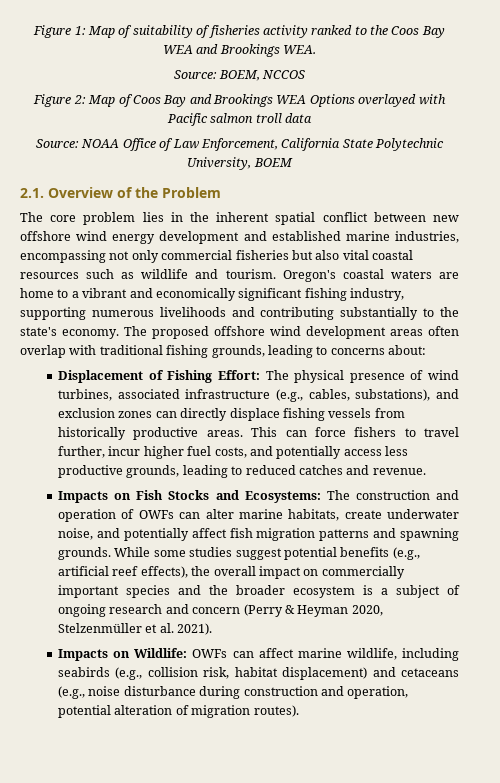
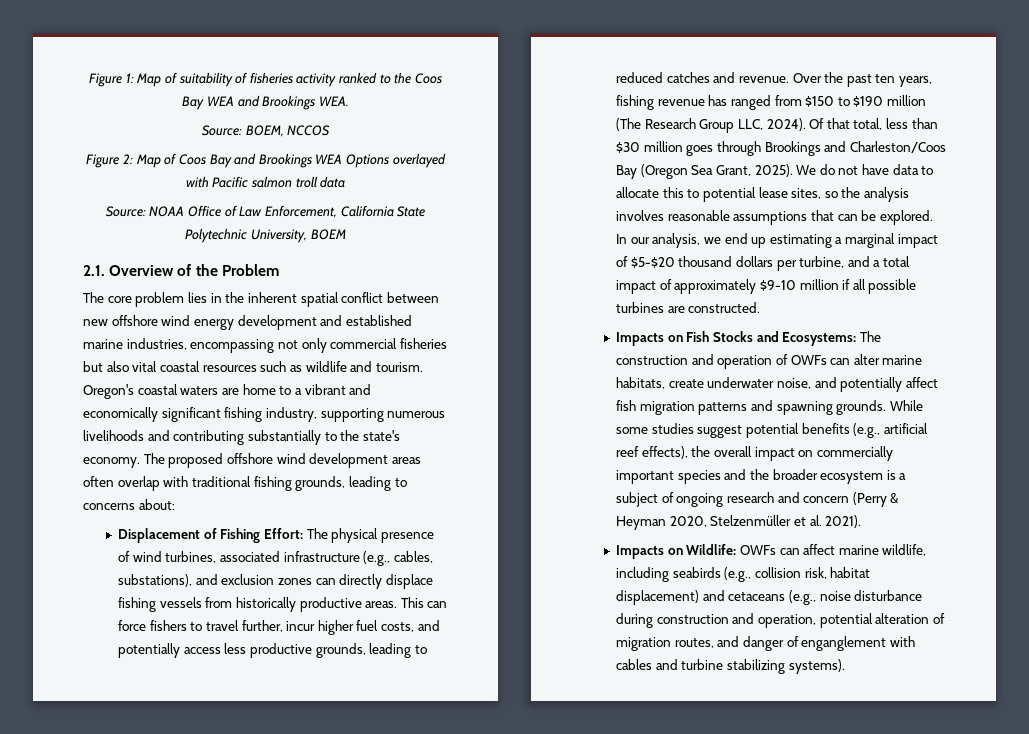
(426, 471) none -> [792,72,933,87] [615,95,927,110] [615,118,938,133] [615,141,946,156] [615,164,934,179] [615,187,910,202] [615,210,933,225] [615,233,938,248] [615,256,911,271] [615,279,917,294] [615,302,761,313] Over the past ten years, fishing revenue has ranged from $150 to $190 million (The Research Group LLC, 2024). Of that total, less than $30 million goes through Brookings and Charleston/Coos Bay (Oregon Sea Grant, 2025). We do not have data to allocate this to potential lease sites, so the analysis involves reasonable assumptions that can be explored. In our analysis, we end up estimating a marginal impact of $5-$20 thousand dollars per turbine, and a total impact of approximately $9-10 million if all possible turbines are constructed.
[253,705,299,717] routes). -> [674,636,915,651] [615,659,845,674] routes, and danger of enganglement with cables and turbine stabilizing systems).

